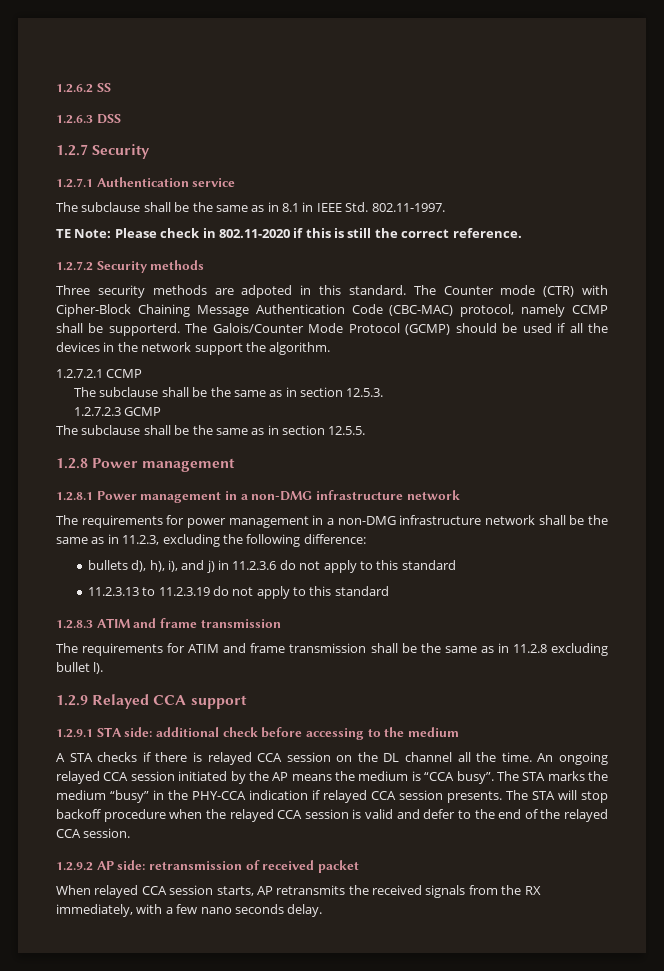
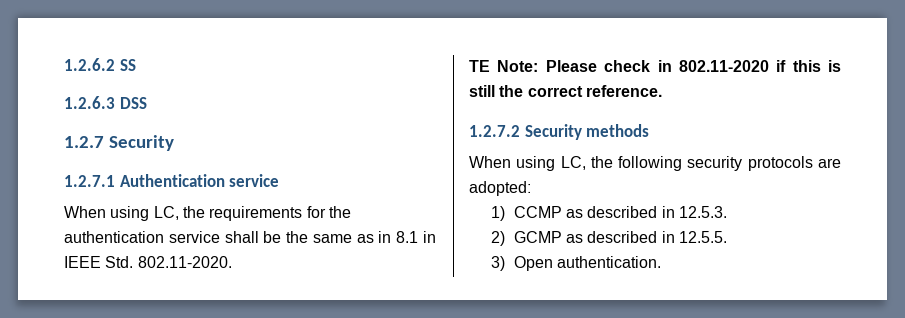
[56,202,141,212] The subclause -> [64,206,351,221] [64,231,220,243] When using LC, the requirements for the authentication service
[371,203,445,212] 802.11-1997. -> [137,256,232,268] 802.11-2020.
[56,285,608,298] [56,304,608,317] [56,323,608,336] [56,342,331,355] [56,369,143,378] [74,387,344,397] Three security methods are adpoted in this standard. The Counter mode (CTR) with Cipher-Block Chaining Message Authentication Code (CBC-MAC) protocol, namely CCMP shall be supporterd. The Galois/Counter Mode Protocol (GCMP) should be used if all the devices in the network support the algorithm. // 1.2.7.2.1 CCMP // The subclause shall be the same as in section -> [469,156,841,171] [469,181,531,196] [491,206,675,221] When using LC, the following security protocols are adopted: // 1) CCMP as described in
[74,407,122,416] 1.2.7.2.3 -> [491,231,506,246] 2)
[56,425,366,435] [56,458,236,472] [56,490,460,503] [56,515,608,528] [56,534,366,547] [87,560,456,573] [87,586,389,599] [56,618,281,629] [56,643,608,656] [56,662,104,674] [56,694,247,709] [56,727,459,740] [56,752,608,765] [56,771,608,784] [56,790,608,803] [56,809,608,822] [56,828,131,838] [56,860,359,873] [56,885,541,898] [56,904,323,917] // The subclause shall be the same as in section 12.5.5. // 1.2.8 Power management // 1.2.8.1 Power management in a non-DMG infrastructure network // The requirements for power management in a non-DMG infrastructure network shall be the same as in 11.2.3, excluding the following difference: // bullets d), h), i), and j) in 11.2.3.6 do not apply to this standard // 11.2.3.13 to 11.2.3.19 do not apply to this standard // 1.2.8.3 ATIM and frame transmission // The requirements for ATIM and frame transmission shall be the same as in 11.2.8 excluding bullet l). // 1.2.9 Relayed CCA support // 1.2.9.1 STA side: additional check before accessing to the medium // A STA checks if there is relayed CCA session on the DL channel all the time. An ongoing relayed CCA session initiated by the AP means the medium is “CCA busy”. The STA marks the medium “busy” in the PHY-CCA indication if relayed CCA session presents. The STA will stop backoff procedure when the relayed CCA session is valid and defer to the end of the relayed CCA session. // 1.2.9.2 AP side: retransmission of received packet // When relayed CCA session starts, AP retransmits the received signals from the RX immediately, with a few nano seconds delay. -> [565,231,727,243] [491,256,661,271] as described in 12.5.5. // 3) Open authentication.

